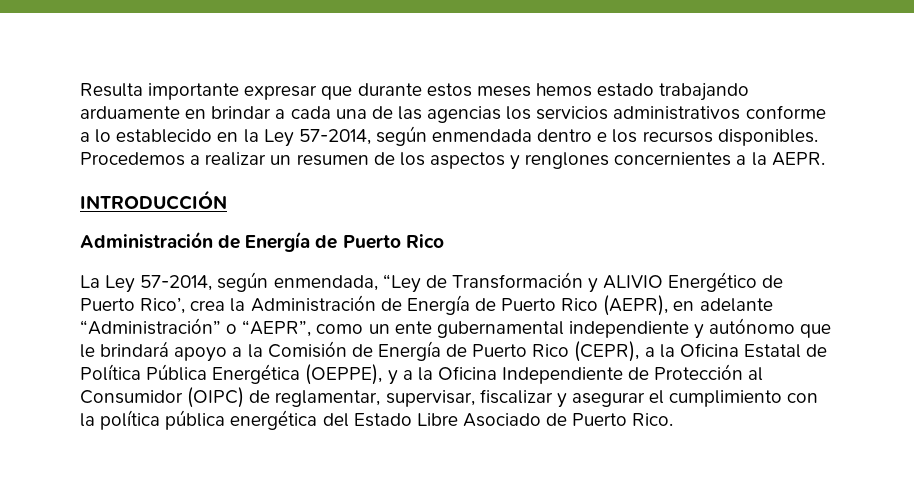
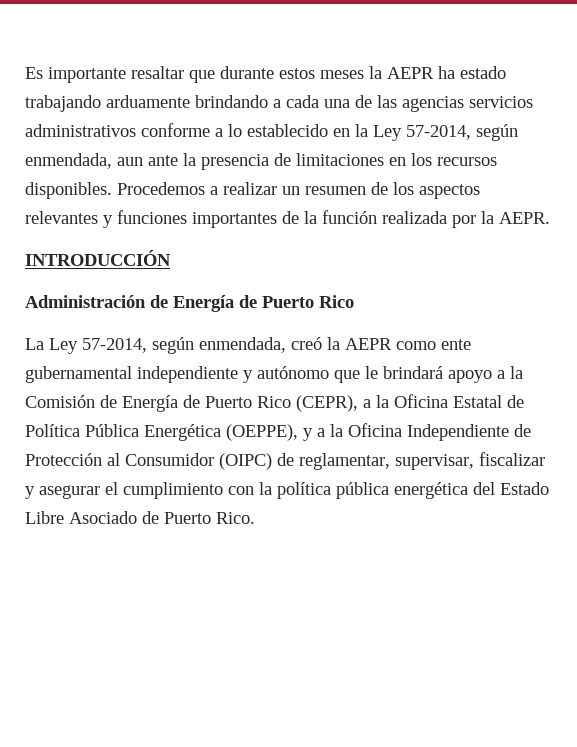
[80,83,318,100] Resulta importante expresar -> [25,66,184,83] Es importante resaltar
[535,83,592,97] hemos -> [369,66,455,79] la AEPR ha
[185,106,272,119] en brindar -> [195,95,268,108] brindando
[506,106,532,120] los -> (464, 104) none
[432,129,608,142] enmendada dentro e -> [25,153,406,170] enmendada, aun ante la presencia de limitaciones en
[510,152,747,170] y renglones concernientes a -> [25,210,476,228] relevantes y funciones importantes de la función realizada por
[382,272,784,293] [80,295,773,316] [80,318,390,337] “Ley de Transformación y ALIVIO Energético de Puerto Rico’, crea la Administración de Energía de Puerto Rico (AEPR), en adelante “Administración” o “AEPR”, como un -> [291,337,436,350] creó la AEPR como

